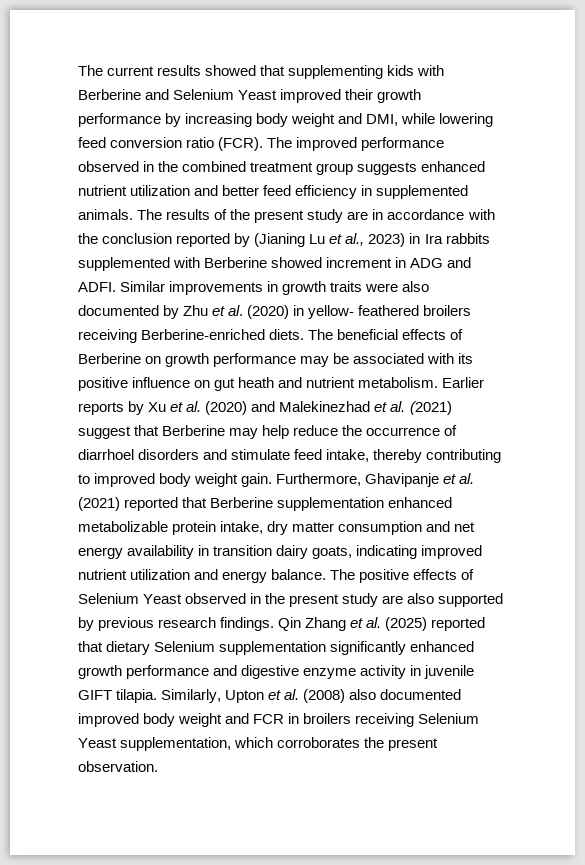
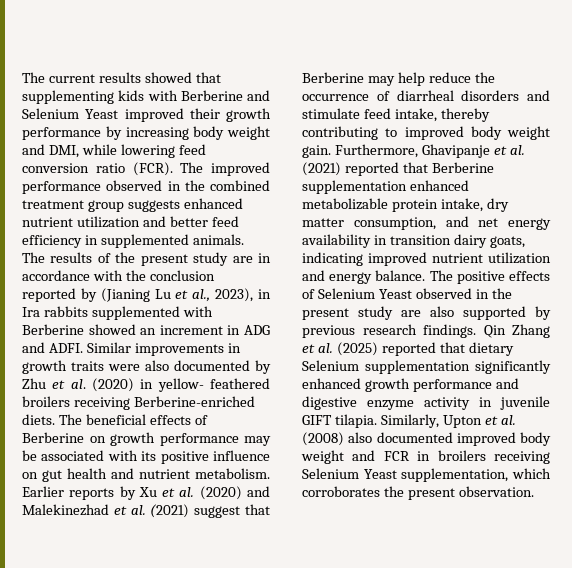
[368,233,406,247] 2023) -> [215,288,254,302] 2023),
(323, 262) none -> [140,328,157,335] an
[238,377,275,388] heath -> [67,468,107,479] health
[78,449,134,460] diarrhoel -> [396,90,454,101] diarrheal
[338,521,423,535] consumption -> [353,217,436,230] consumption,

